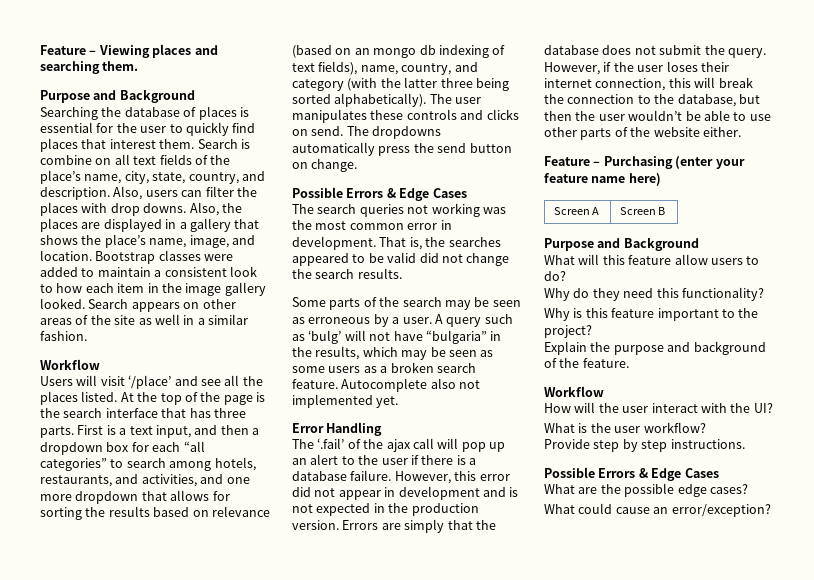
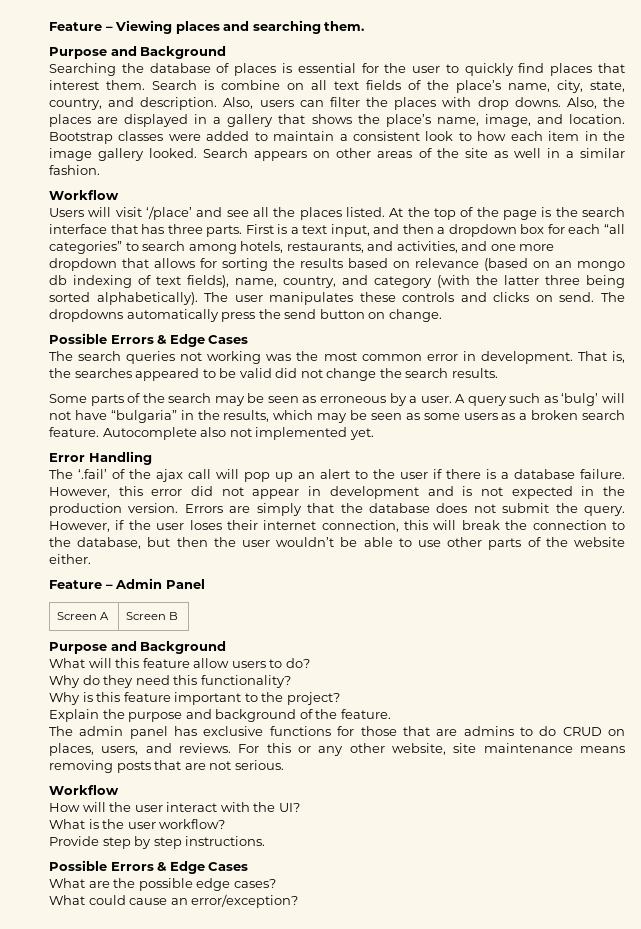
[603,156,745,169] [544,173,661,186] Purchasing (enter your feature name here) -> [115,578,205,589] Admin Panel
(629, 363) none -> [49,726,625,739] [49,743,625,756] [49,760,284,773] // The admin panel has exclusive functions for those that are admins to do CRUD on places, users, and reviews. For this or any other website, site maintenance means removing posts that are not serious.

